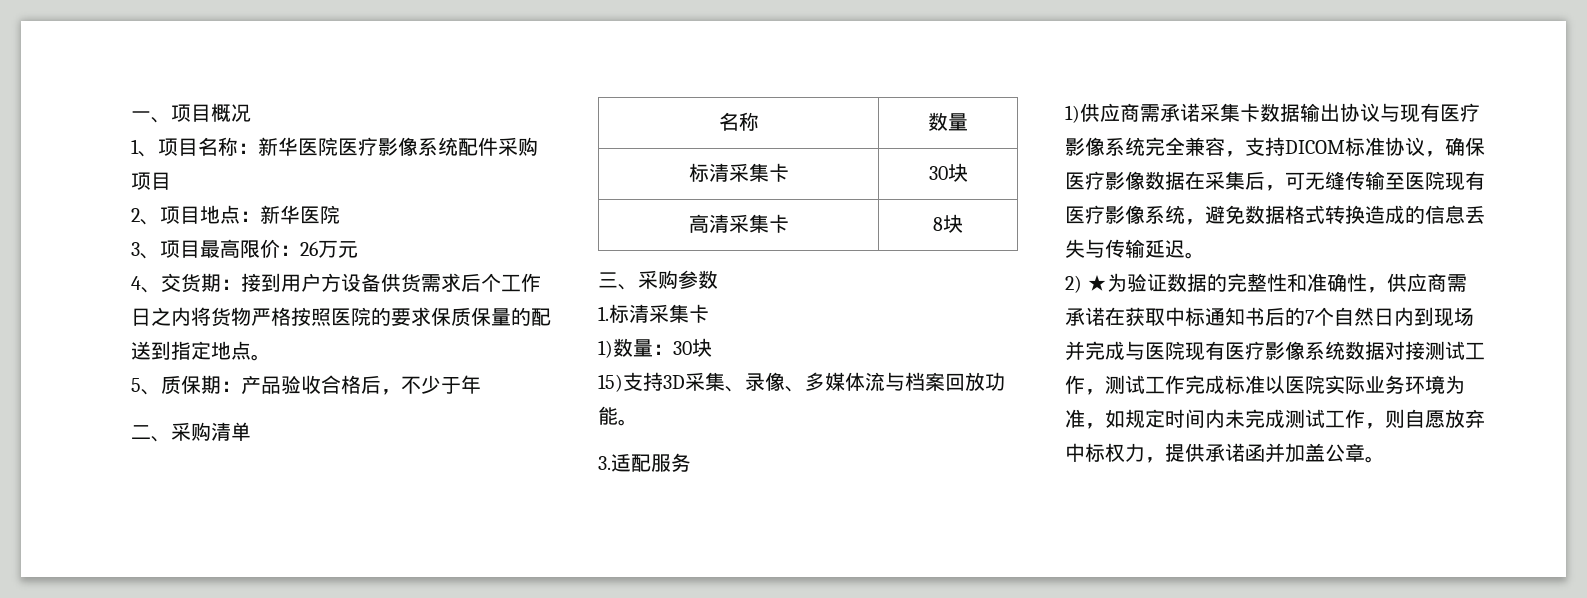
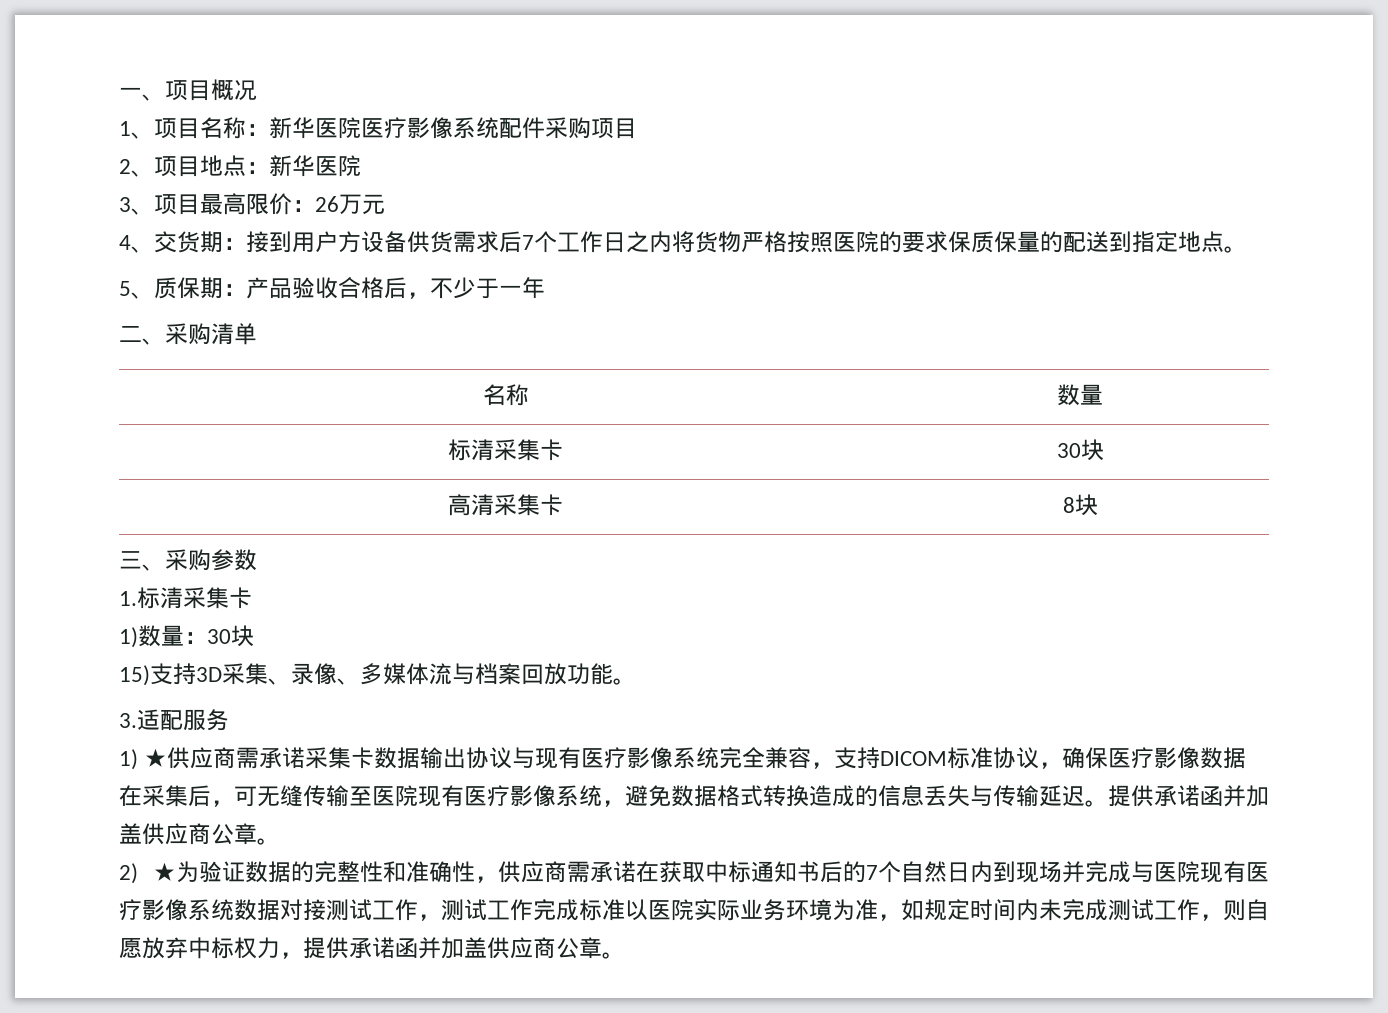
(481, 282) none -> [522,235,534,250] 7
(461, 385) none -> [499,285,522,296] 一
(1080, 114) none -> [144,748,168,767] ★
(1205, 255) none -> [1108,785,1269,807] [119,823,280,845] 提供承诺函并加盖供应商公章。
(1325, 452) none -> [487,937,556,959] 供应商

